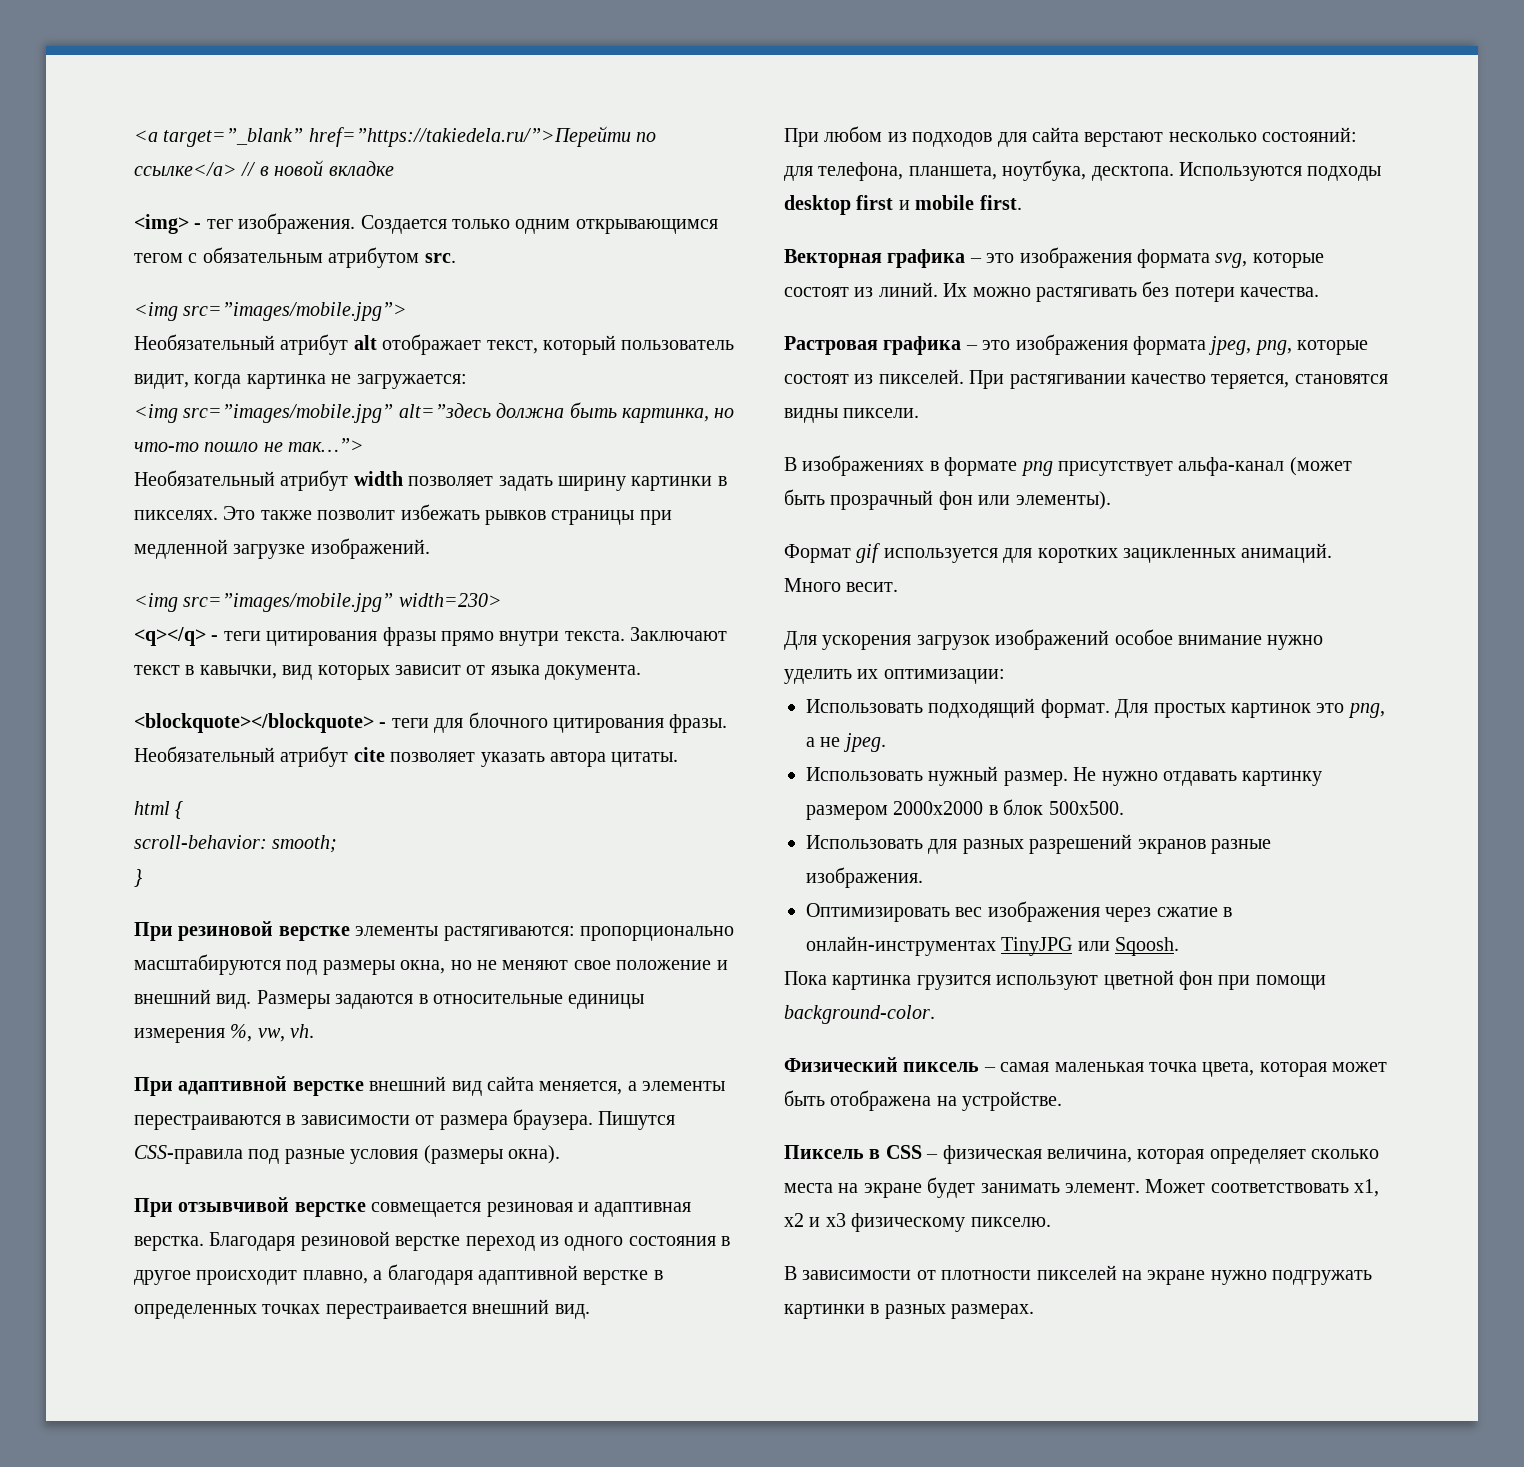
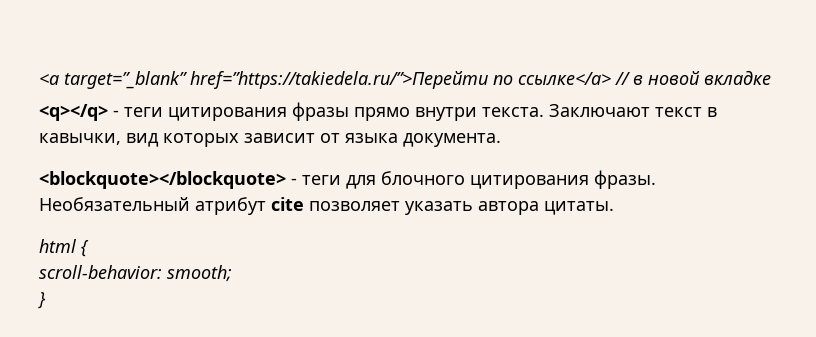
[134,213,718,234] [134,247,456,268] [134,302,408,321] [134,334,735,355] [134,374,467,389] [134,402,735,423] [134,438,365,452] [134,470,727,491] [134,504,672,525] [134,538,430,559] [134,593,502,612] // <img> - тег изображения. Создается только одним открывающимся тегом с обязательным атрибутом src. // <img src=”images/mobile.jpg”> // Необязательный атрибут alt отображает текст, который пользователь видит, когда картинка не загружается: // <img src=”images/mobile.jpg” alt=”здесь должна быть картинка, но что-то пошло не так…”> // Необязательный атрибут width позволяет задать ширину картинки в пикселях. Это также позволит избежать рывков страницы при медленной загрузке изображений. // <img src=”images/mobile.jpg” width=230> -> (771, 77) none
[134,921,734,941] [134,954,728,975] [134,989,645,1009] [134,1024,315,1043] [134,1076,726,1096] [134,1109,676,1130] [134,1145,560,1164] [134,1197,692,1217] [134,1231,731,1251] [134,1264,663,1285] [134,1299,590,1319] [784,126,1358,147] [784,160,1382,181] [784,195,1022,215] [784,247,1324,268] [784,281,1320,302] [784,334,1369,355] [784,369,1388,389] [784,408,920,423] [784,455,1352,476] [784,489,1111,510] [784,543,1333,563] [784,578,899,592] [784,629,1324,650] [784,669,1005,684] [806,698,1385,718] [806,733,886,752] [806,766,1323,786] [806,799,1124,820] [806,834,1271,854] [806,867,923,888] [806,901,1232,922] [806,936,1180,956] [784,970,1326,990] [784,1005,935,1024] [784,1057,1388,1077] [784,1090,1063,1111] [784,1145,1380,1164] [784,1177,1380,1198] [784,1213,1051,1232] [784,1265,1373,1285] [784,1304,1035,1319] // При резиновой верстке элементы растягиваются: пропорционально масштабируются под размеры окна, но не меняют свое положение и внешний вид. Размеры задаются в относительные единицы измерения %, vw, vh. // При адаптивной верстке внешний вид сайта меняется, а элементы перестраиваются в зависимости от размера браузера. Пишутся CSS-правила под разные условия (размеры окна). // При отзывчивой верстке совмещается резиновая и адаптивная верстка. Благодаря резиновой верстке переход из одного состояния в другое происходит плавно, а благодаря адаптивной верстке в определенных точках перестраивается внешний вид. // При любом из подходов для сайта верстают несколько состояний: для телефона, планшета, ноутбука, десктопа. Используются подходы desktop first и mobile first. // Векторная графика – это изображения формата svg, которые состоят из линий. Их можно растягивать без потери качества. // Растровая графика – это изображения формата jpeg, png, которые состоят из пикселей. При растягивании качество теряется, становятся видны пиксели. // В изображениях в формате png присутствует альфа-канал (может быть прозрачный фон или элементы). // Формат gif используется для коротких зацикленных анимаций. Много весит. // Для ускорения загрузок изображений особое внимание нужно уделить их оптимизации: // Использовать подходящий формат. Для простых картинок это png, а не jpeg. // Использовать нужный размер. Не нужно отдавать картинку размером 2000х2000 в блок 500х500. // Использовать для разных разрешений экранов разные изображения. // Оптимизировать вес изображения через сжатие в онлайн-инструментах TinyJPG или Sqoosh. // Пока картинка грузится используют цветной фон при помощи background-color. // Физический пиксель – самая маленькая точка цвета, которая может быть отображена на устройстве. // Пиксель в CSS – физическая величина, которая определяет сколько места на экране будет занимать элемент. Может соответствовать х1, х2 и х3 физическому пикселю. // В зависимости от плотности пикселей на экране нужно подгружать картинки в разных размерах. -> (46, 300) none

